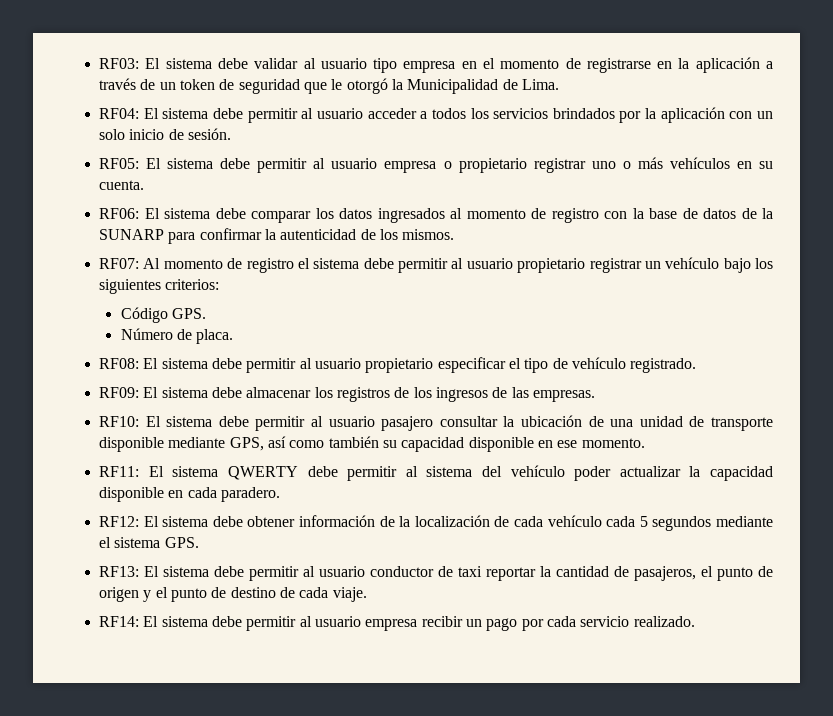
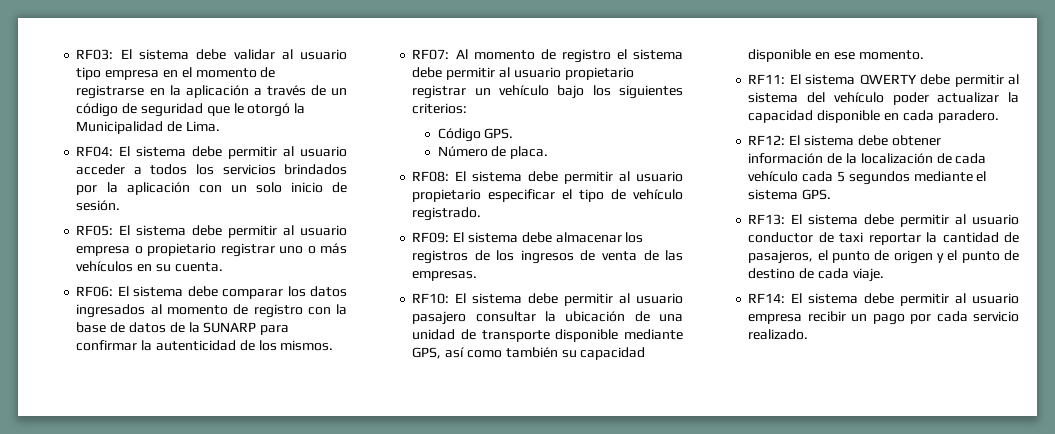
[180,79,216,90] token -> [76,103,119,117] código
(508, 392) none -> [601,250,659,261] venta de

